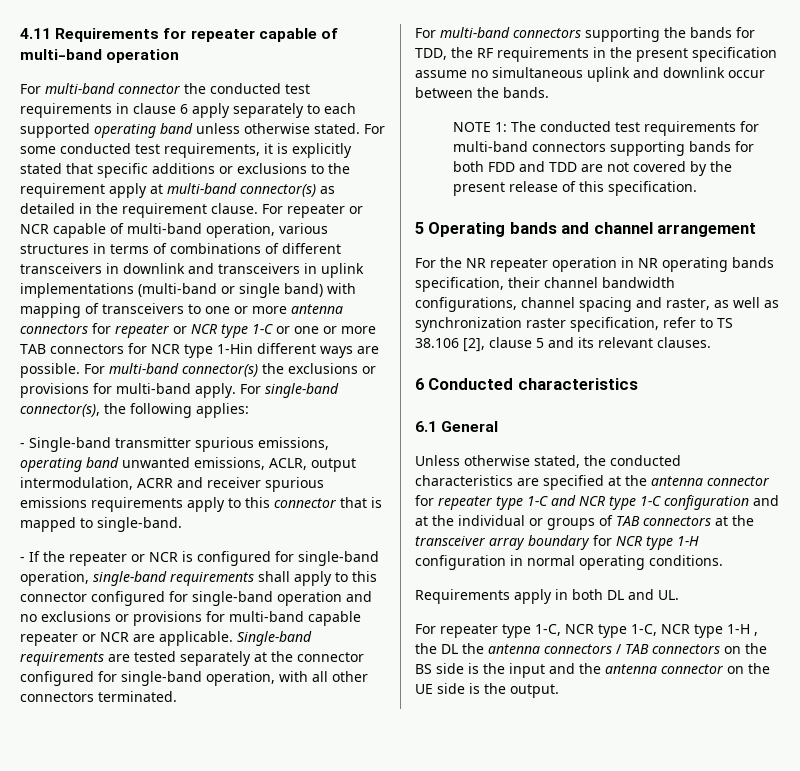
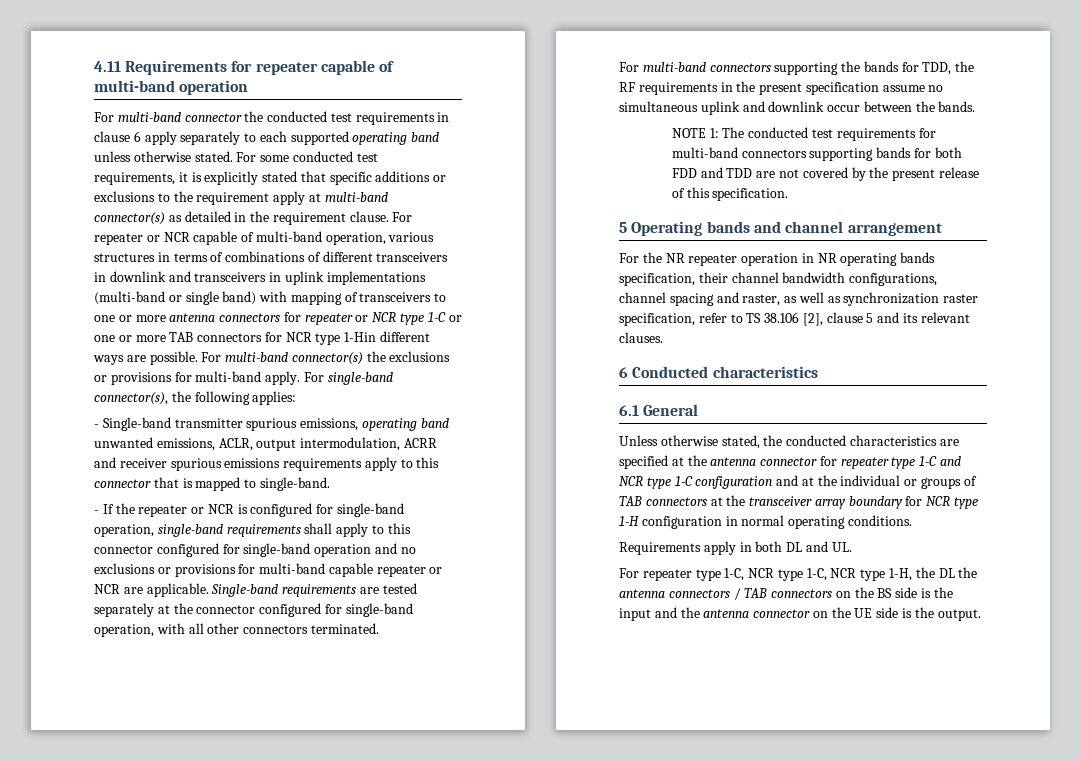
[727,624,758,636] 1-H , -> [889,568,913,581] 1-H,

